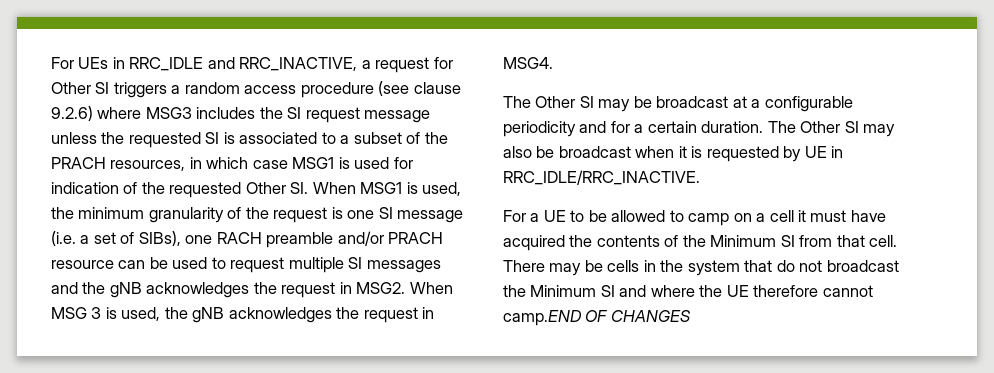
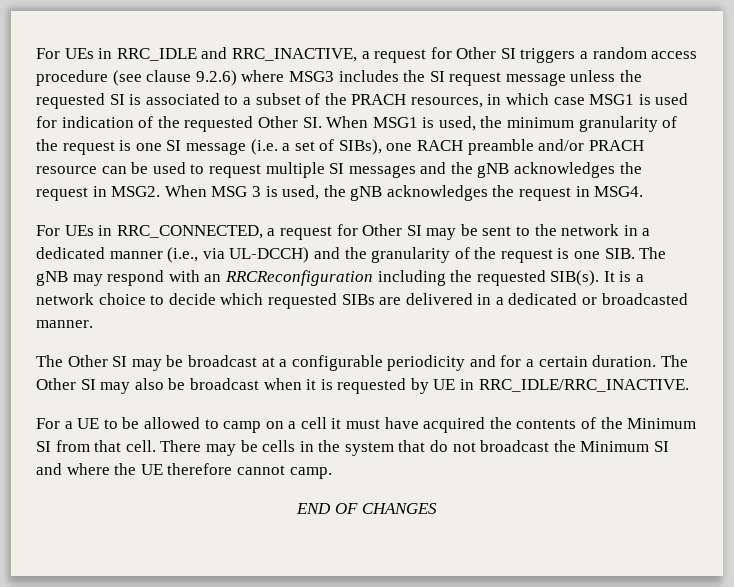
(553, 63) none -> [36,224,651,240] [36,247,667,263] [36,270,645,286] [36,293,688,309] [36,320,93,328] // For UEs in RRC_CONNECTED, a request for Other SI may be sent to the network in a dedicated manner (i.e., via UL-DCCH) and the granularity of the request is one SIB. The gNB may respond with an RRCReconfiguration including the requested SIB(s). It is a network choice to decide which requested SIBs are delivered in a dedicated or broadcasted manner.
[503,310,582,326] camp.END -> [289,467,332,479] [296,503,332,514] camp. // END

